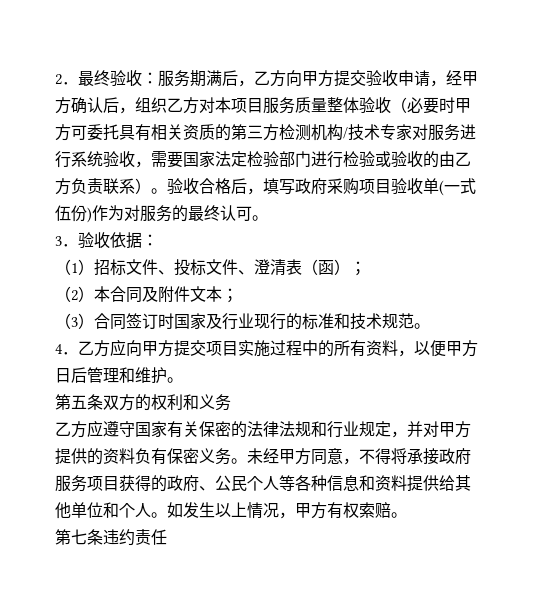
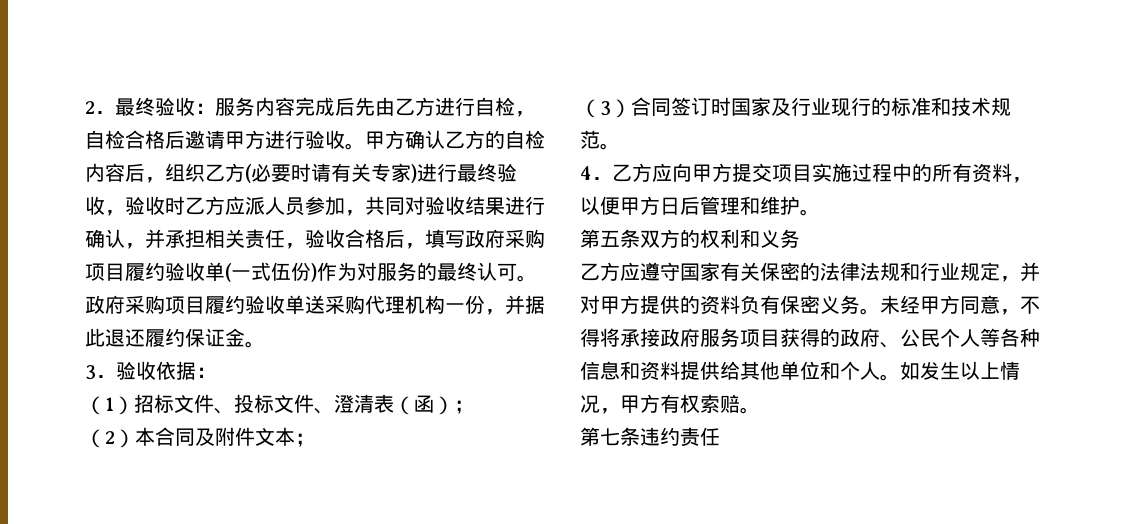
[190,70,478,87] [55,97,471,114] [55,124,476,141] [55,151,471,168] [55,178,167,195] 期满后，乙方向甲方提交验收申请，经甲方确认后，组织乙方对本项目服务质量整体验收（必要时甲方可委托具有相关资质的第三方检测机构/技术专家对服务进行系统验收，需要国家法定检验部门进行检验或验收的由乙方负责联系）。 -> [255,97,535,117] [85,130,545,150] [85,163,517,183] [85,196,545,216] [85,229,305,249] 内容完成后先由乙方进行自检，自检合格后邀请甲方进行验收。甲方确认乙方的自检内容后，组织乙方(必要时请有关专家)进行最终验收，验收时乙方应派人员参加，共同对验收结果进行确认，并承担相关责任，
(391, 186) none -> [125,262,165,281] 履约
(268, 218) none -> [85,295,545,315] [85,328,265,348] 政府采购项目履约验收单送采购代理机构一份，并据此退还履约保证金。

